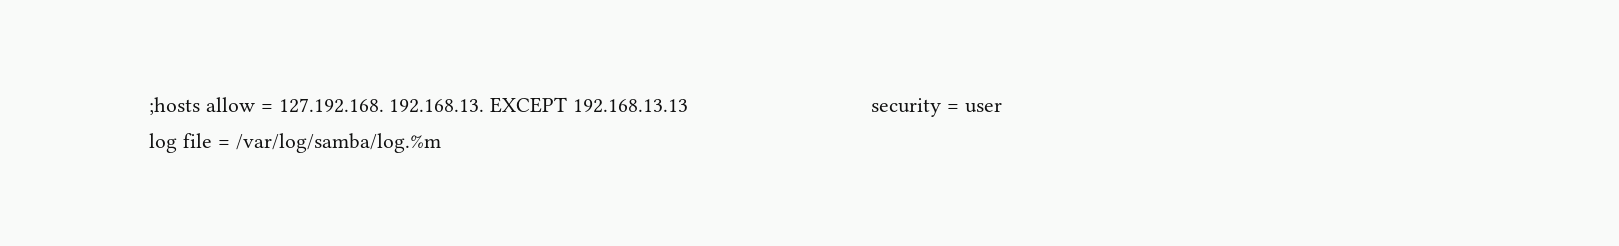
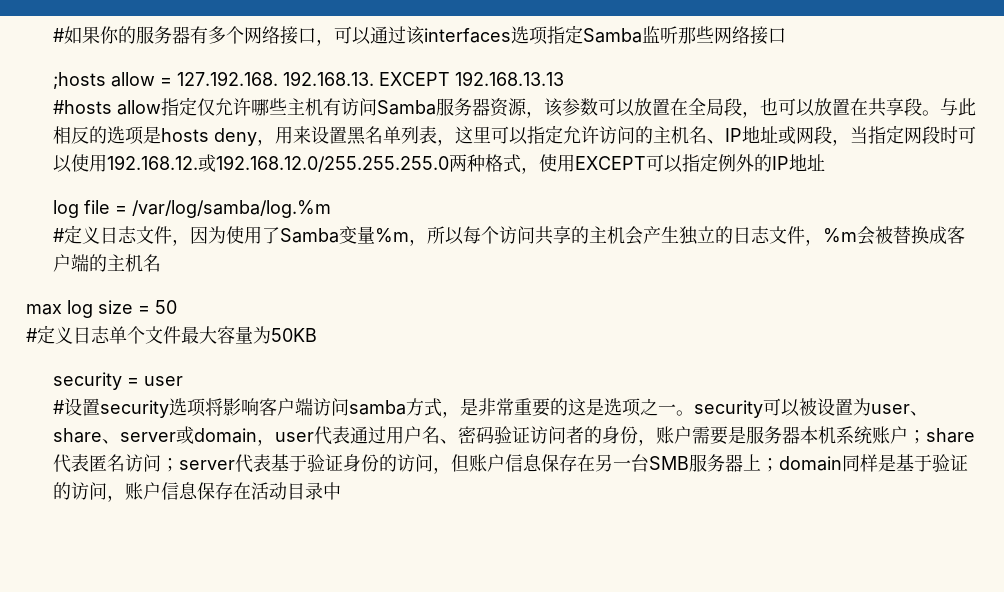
(149, 106) none -> [53,25,787,46] #如果你的服务器有多个网络接口，可以通过该interfaces选项指定Samba监听那些网络接口 //
[149,133,441,153] [871,98,1002,117] log file = /var/log/samba/log.%m // security = user -> [53,97,977,118] [53,125,977,146] [53,153,826,174] [53,200,332,218] [53,225,966,246] [53,254,162,272] [26,300,177,318] [26,325,317,344] [53,372,184,390] [53,398,929,418] [53,426,976,446] [53,454,969,474] [53,482,342,502] #hosts allow指定仅允许哪些主机有访问Samba服务器资源，该参数可以放置在全局段，也可以放置在共享段。与此相反的选项是hosts deny，用来设置黑名单列表，这里可以指定允许访问的主机名、IP地址或网段，当指定网段时可以使用192.168.12.或192.168.12.0/255.255.255.0两种格式，使用EXCEPT可以指定例外的IP地址 // log file = /var/log/samba/log.%m // #定义日志文件，因为使用了Samba变量%m，所以每个访问共享的主机会产生独立的日志文件，%m会被替换成客户端的主机名 // max log size = 50 // #定义日志单个文件最大容量为50KB // security = user // #设置security选项将影响客户端访问samba方式，是非常重要的这是选项之一。security可以被设置为user、share、server或domain，user代表通过用户名、密码验证访问者的身份，账户需要是服务器本机系统账户；share代表匿名访问；server代表基于验证身份的访问，但账户信息保存在另一台SMB服务器上；domain同样是基于验证的访问，账户信息保存在活动目录中

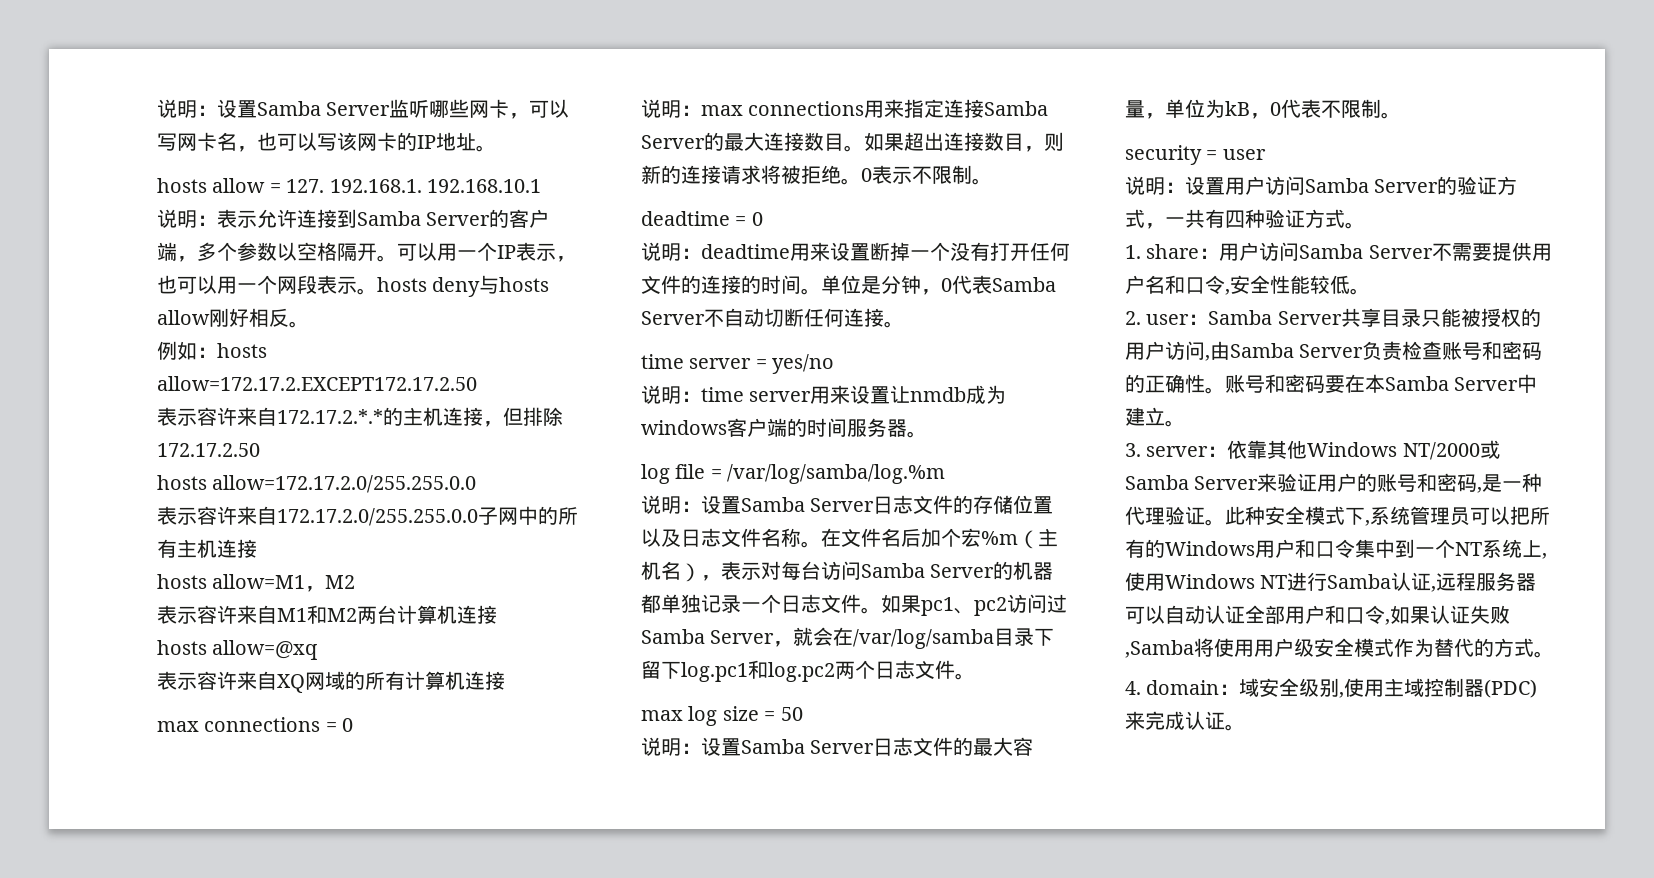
[53,25,787,46] [53,71,565,89] [53,97,977,118] [53,125,977,146] [53,153,826,174] [53,200,332,218] [53,225,966,246] [53,254,162,272] #如果你的服务器有多个网络接口，可以通过该interfaces选项指定Samba监听那些网络接口 // ;hosts allow = 127.192.168. 192.168.13. EXCEPT 192.168.13.13 // #hosts allow指定仅允许哪些主机有访问Samba服务器资源，该参数可以放置在全局段，也可以放置在共享段。与此相反的选项是hosts deny，用来设置黑名单列表，这里可以指定允许访问的主机名、IP地址或网段，当指定网段时可以使用192.168.12.或192.168.12.0/255.255.255.0两种格式，使用EXCEPT可以指定例外的IP地址 // log file = /var/log/samba/log.%m // #定义日志文件，因为使用了Samba变量%m，所以每个访问共享的主机会产生独立的日志文件，%m会被替换成客户端的主机名 -> [157,99,570,119] [157,132,496,152] [157,178,541,193] [157,209,550,228] [157,242,576,262] [157,275,550,297] [157,308,309,328] [157,341,267,360] [157,376,477,391] [157,407,563,427] [157,443,260,457] [157,475,477,493] [157,506,578,526] [157,539,257,558] [157,574,356,592] [157,605,497,624] [157,640,318,660] [157,671,505,693] [157,717,354,732] [641,99,1049,118] [641,132,1064,152] [641,165,992,185] [641,211,763,226] [641,242,1070,261] [641,275,1056,295] [641,308,904,328] [641,354,835,374] [641,385,1007,404] [641,418,927,438] [641,464,946,484] [641,495,1054,514] [641,528,1058,549] [641,561,1054,582] [641,594,1067,616] [641,627,1055,649] [641,660,975,682] 说明：设置Samba Server监听哪些网卡，可以写网卡名，也可以写该网卡的IP地址。 // hosts allow = 127. 192.168.1. 192.168.10.1 // 说明：表示允许连接到Samba Server的客户端，多个参数以空格隔开。可以用一个IP表示，也可以用一个网段表示。hosts deny与hosts allow刚好相反。 // 例如：hosts allow=172.17.2.EXCEPT172.17.2.50 // 表示容许来自172.17.2.*.*的主机连接，但排除172.17.2.50 // hosts allow=172.17.2.0/255.255.0.0 // 表示容许来自172.17.2.0/255.255.0.0子网中的所有主机连接 // hosts allow=M1，M2 // 表示容许来自M1和M2两台计算机连接 // hosts allow=@xq // 表示容许来自XQ网域的所有计算机连接 // max connections = 0 // 说明：max connections用来指定连接Samba Server的最大连接数目。如果超出连接数目，则新的连接请求将被拒绝。0表示不限制。 // deadtime = 0 // 说明：deadtime用来设置断掉一个没有打开任何文件的连接的时间。单位是分钟，0代表Samba Server不自动切断任何连接。 // time server = yes/no // 说明：time server用来设置让nmdb成为windows客户端的时间服务器。 // log file = /var/log/samba/log.%m // 说明：设置Samba Server日志文件的存储位置以及日志文件名称。在文件名后加个宏%m（主机名），表示对每台访问Samba Server的机器都单独记录一个日志文件。如果pc1、pc2访问过Samba Server，就会在/var/log/samba目录下留下log.pc1和log.pc2两个日志文件。
[26,325,317,344] [53,372,184,390] [53,398,929,418] [53,426,976,446] [53,454,969,474] [53,482,342,502] #定义日志单个文件最大容量为50KB // security = user // #设置security选项将影响客户端访问samba方式，是非常重要的这是选项之一。security可以被设置为user、share、server或domain，user代表通过用户名、密码验证访问者的身份，账户需要是服务器本机系统账户；share代表匿名访问；server代表基于验证身份的访问，但账户信息保存在另一台SMB服务器上；domain同样是基于验证的访问，账户信息保存在活动目录中 -> [641,737,1034,756] [1125,99,1401,119] [1125,145,1266,165] [1125,176,1518,195] [1125,209,1365,229] [1125,242,1552,261] [1125,275,1370,295] [1125,308,1541,327] [1125,341,1543,361] [1125,374,1538,394] [1125,407,1185,427] [1125,440,1500,460] [1125,473,1543,493] [1125,506,1550,526] [1125,539,1547,559] [1125,572,1537,592] [1125,605,1510,625] [1125,638,1554,658] [1125,678,1538,698] [1125,711,1245,731] 说明：设置Samba Server日志文件的最大容量，单位为kB，0代表不限制。 // security = user // 说明：设置用户访问Samba Server的验证方式，一共有四种验证方式。 // 1. share：用户访问Samba Server不需要提供用户名和口令,安全性能较低。 // 2. user：Samba Server共享目录只能被授权的用户访问,由Samba Server负责检查账号和密码的正确性。账号和密码要在本Samba Server中建立。 // 3. server：依靠其他Windows NT/2000或Samba Server来验证用户的账号和密码,是一种代理验证。此种安全模式下,系统管理员可以把所有的Windows用户和口令集中到一个NT系统上,使用Windows NT进行Samba认证,远程服务器可以自动认证全部用户和口令,如果认证失败,Samba将使用用户级安全模式作为替代的方式。 // 4. domain：域安全级别,使用主域控制器(PDC)来完成认证。

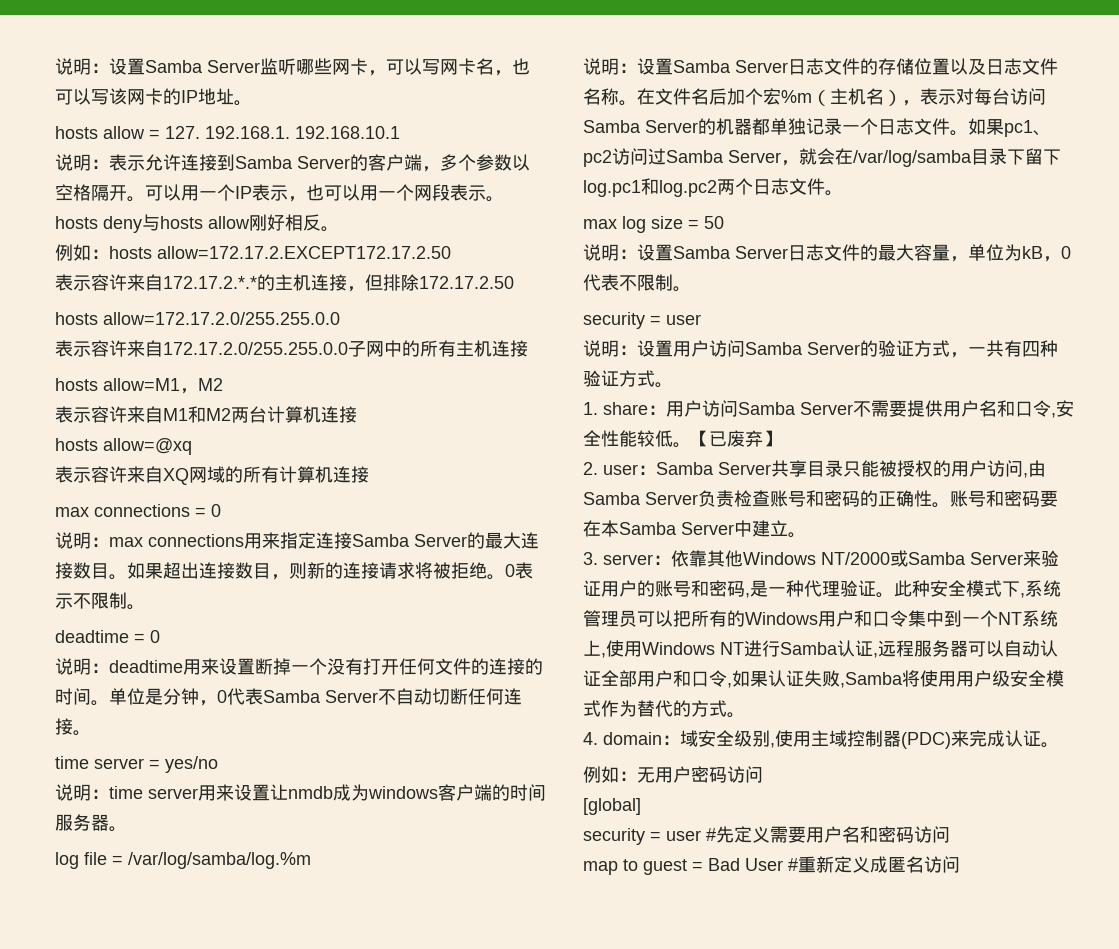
(1370, 291) none -> [691,430,781,447] 【已废弃】
(1245, 727) none -> [583,766,763,783] [583,798,641,815] [583,826,950,845] [583,856,960,875] // 例如：无用户密码访问 // [global] // security = user #先定义需要用户名和密码访问 // map to guest = Bad User #重新定义成匿名访问

